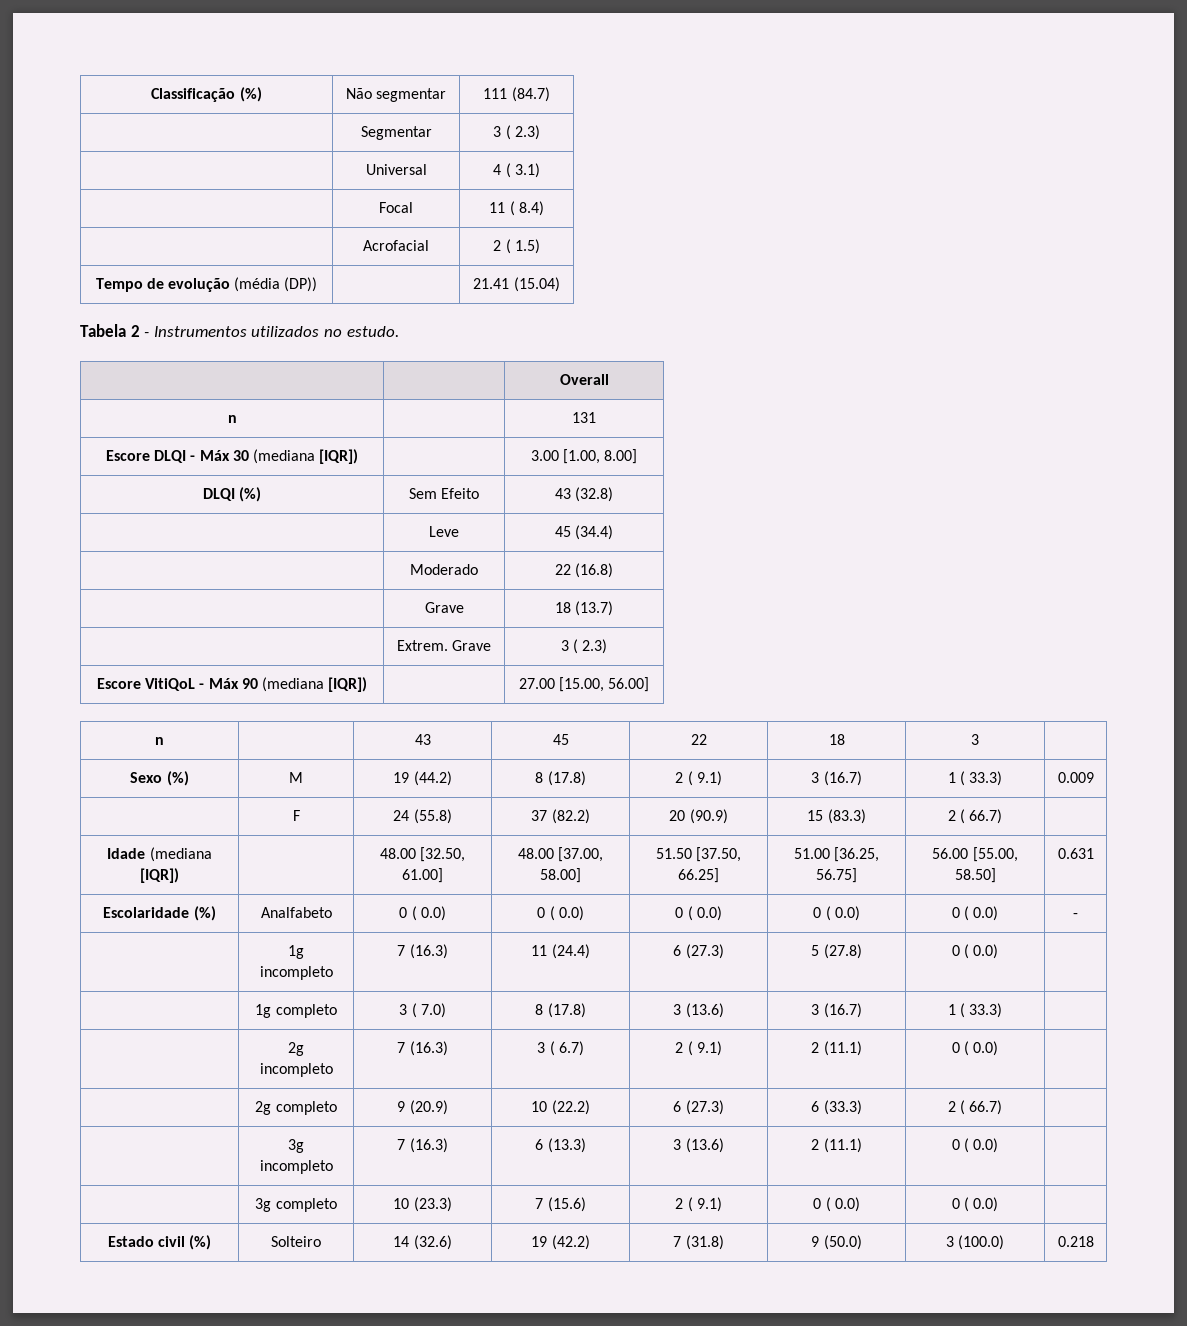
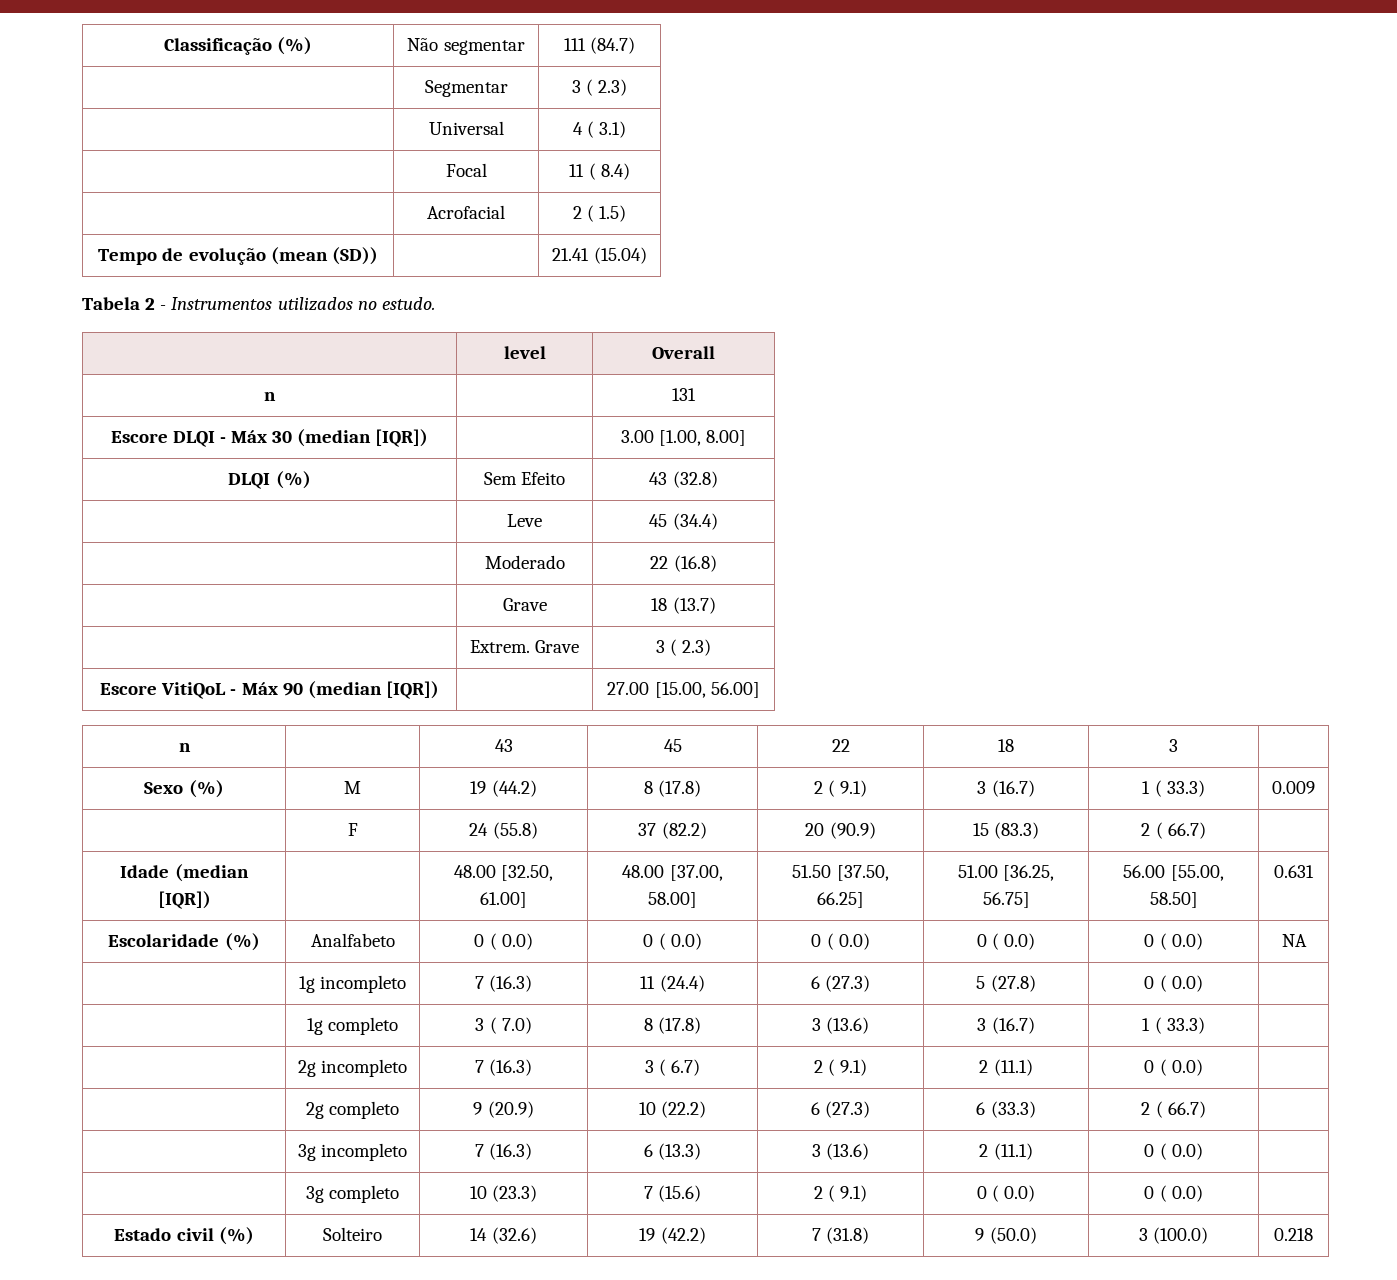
[234,277,318,292] (média (DP)) -> [270,247,378,265] (mean (SD))
(399, 331) none -> [503,346,546,359] level
[252,449,315,464] (mediana -> [297,429,372,447] (median
[261,677,324,692] (mediana -> [307,681,382,699] (median
[149,847,212,862] (mediana -> [174,864,249,882] (median
[1073,913,1078,918] - -> [1281,934,1307,947] NA

